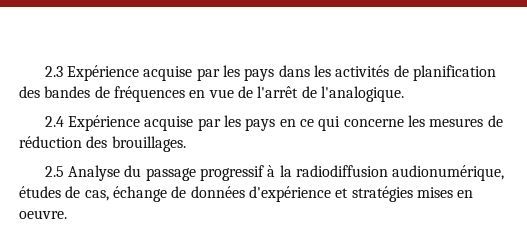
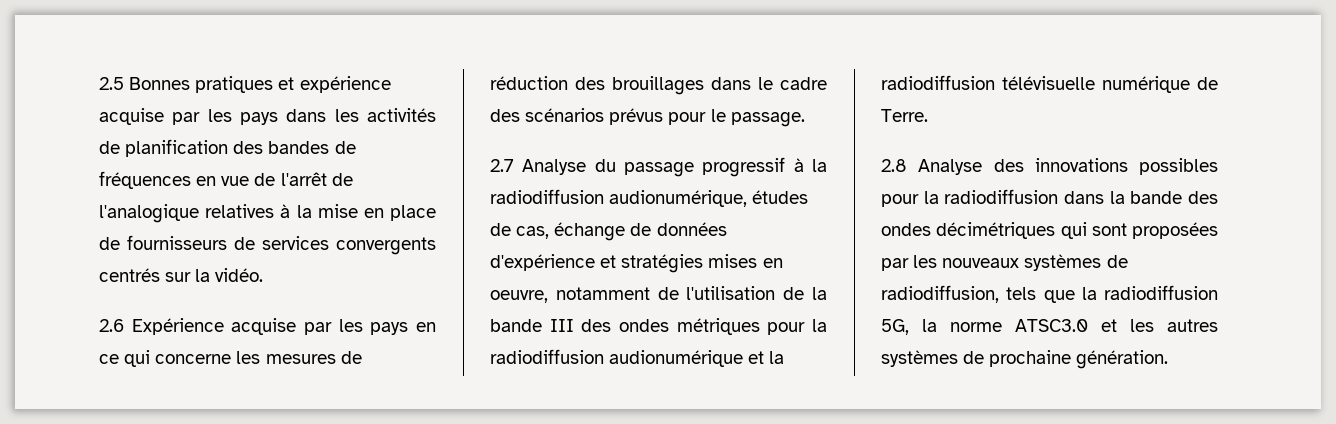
[44,65,139,81] 2.3 Expérience -> [99,76,391,93] 2.5 Bonnes pratiques et expérience
[320,86,404,102] [44,116,64,127] l'analogique. // 2.4 -> [99,204,436,223] [99,235,436,255] [99,268,264,282] [99,319,124,332] l'analogique relatives à la mise en place de fournisseurs de services convergents centrés sur la vidéo. // 2.6
[111,136,186,152] [44,166,64,177] brouillages. // 2.5 -> [612,76,827,95] [490,108,805,127] [490,159,514,172] brouillages dans le cadre des scénarios prévus pour le passage. // 2.7
[19,210,67,219] oeuvre. -> [490,286,827,303] [490,318,827,335] [490,349,785,367] [881,75,1218,93] [881,109,928,122] [881,158,1218,175] [881,189,1218,207] [881,222,1218,239] [881,254,1128,271] [881,285,1218,303] [881,319,1218,335] [881,350,1169,369] oeuvre, notamment de l'utilisation de la bande III des ondes métriques pour la radiodiffusion audionumérique et la radiodiffusion télévisuelle numérique de Terre. // 2.8 Analyse des innovations possibles pour la radiodiffusion dans la bande des ondes décimétriques qui sont proposées par les nouveaux systèmes de radiodiffusion, tels que la radiodiffusion 5G, la norme ATSC3.0 et les autres systèmes de prochaine génération.

